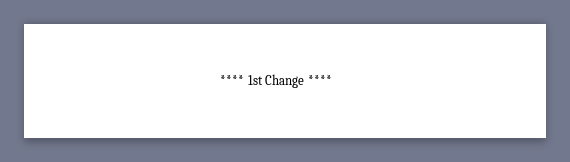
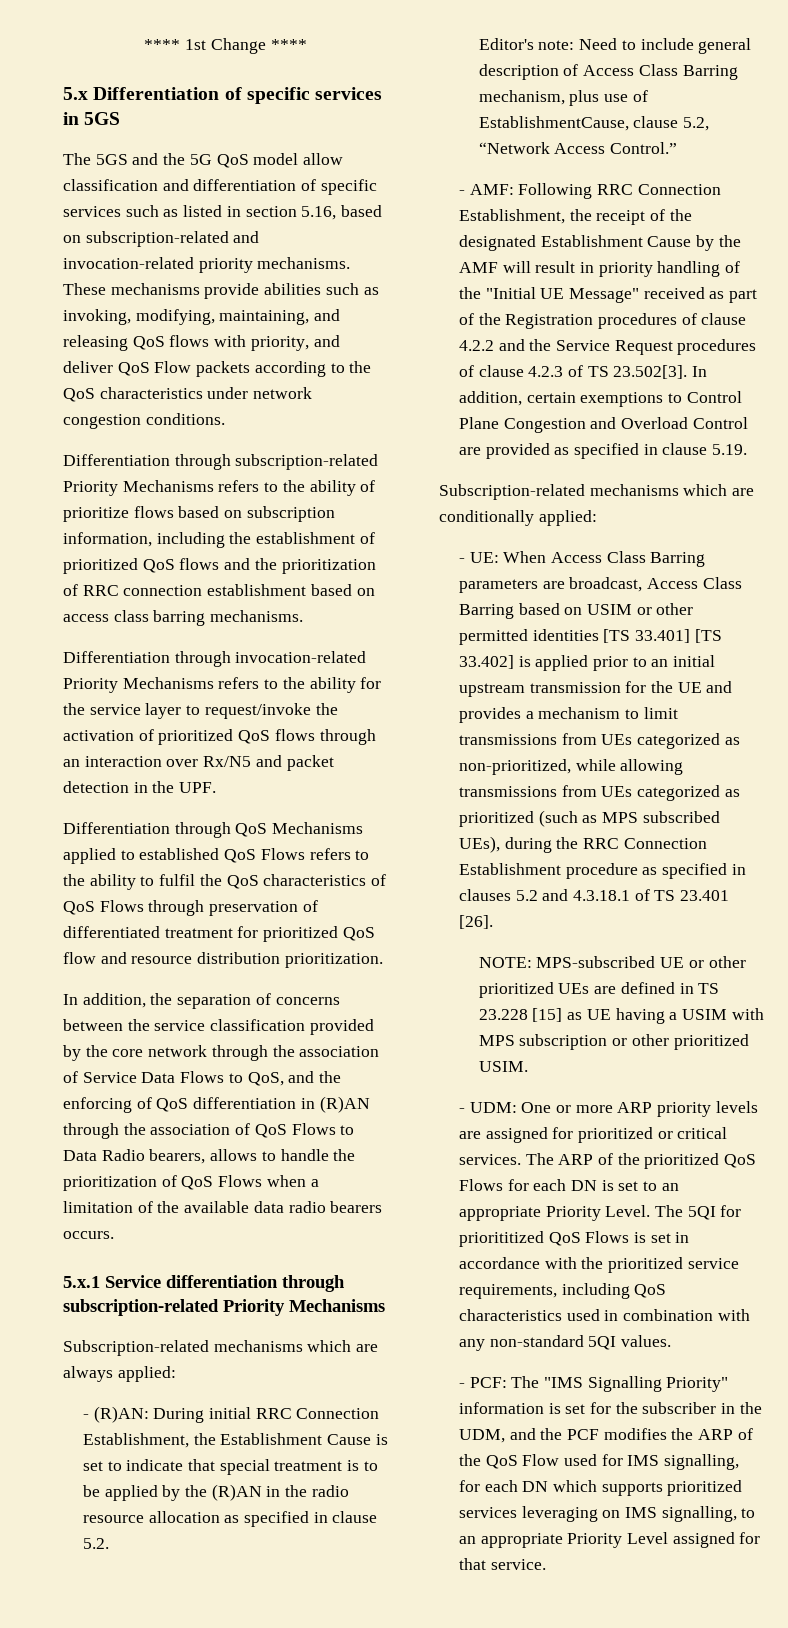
(332, 80) none -> [63,87,383,104] [63,112,121,125] [63,153,344,168] [63,179,377,195] [63,205,383,220] [63,231,260,247] [63,257,351,273] [63,283,379,299] [63,309,341,325] [63,335,340,351] [63,361,372,377] [63,387,313,402] [63,413,225,429] [63,454,379,470] [63,480,376,496] [63,506,335,522] [63,532,375,548] [63,558,376,574] [63,584,375,596] [63,610,304,626] [63,651,367,667] [63,677,382,693] [63,703,338,719] [63,729,376,745] [63,755,334,771] [63,781,217,793] [63,822,364,838] [63,848,370,864] [63,874,387,890] [63,900,318,916] [63,926,375,942] [63,952,383,968] [63,993,340,1009] [63,1019,374,1035] [63,1045,380,1061] [63,1071,342,1086] [63,1096,370,1113] [63,1123,355,1139] [63,1149,356,1164] [63,1175,319,1191] [63,1201,383,1213] [63,1231,114,1239] [63,1275,345,1292] [63,1299,385,1316] [63,1340,379,1356] [63,1366,176,1382] [82,1406,380,1423] [82,1433,388,1448] [82,1459,378,1475] [82,1484,349,1501] [82,1511,378,1527] [82,1538,109,1549] [478,38,752,54] [478,64,738,80] [478,90,648,106] [478,116,710,131] [478,142,678,154] [458,183,721,199] [458,209,692,225] [458,235,741,251] [458,261,741,277] [458,287,758,303] [458,313,747,329] [458,339,757,355] [458,365,708,379] [458,391,742,407] [458,417,748,433] [458,443,748,459] [439,484,755,500] [439,510,597,526] [458,551,706,567] [458,577,742,593] [458,603,694,619] [458,629,722,645] [458,655,716,671] [458,681,733,697] [458,707,678,723] [458,733,740,749] [458,759,684,775] [458,785,740,801] [458,810,720,827] [458,836,707,853] [458,863,746,879] [458,889,730,901] [458,915,493,929] [478,956,746,968] [478,982,720,998] [478,1008,764,1024] [478,1034,749,1050] [478,1061,528,1072] [458,1101,758,1117] [458,1127,728,1143] [458,1153,757,1169] [458,1179,679,1191] [458,1205,742,1221] [458,1231,690,1247] [458,1257,739,1273] [458,1283,667,1299] [458,1309,750,1321] [458,1335,671,1351] [458,1376,729,1392] [458,1402,762,1414] [458,1428,753,1443] [458,1454,740,1470] [458,1480,743,1496] [458,1506,756,1522] [458,1532,761,1548] [458,1558,546,1570] // 5.x Differentiation of specific services in 5GS // The 5GS and the 5G QoS model allow classification and differentiation of specific services such as listed in section 5.16, based on subscription-related and invocation-related priority mechanisms. These mechanisms provide abilities such as invoking, modifying, maintaining, and releasing QoS flows with priority, and deliver QoS Flow packets according to the QoS characteristics under network congestion conditions. // Differentiation through subscription-related Priority Mechanisms refers to the ability of prioritize flows based on subscription information, including the establishment of prioritized QoS flows and the prioritization of RRC connection establishment based on access class barring mechanisms. // Differentiation through invocation-related Priority Mechanisms refers to the ability for the service layer to request/invoke the activation of prioritized QoS flows through an interaction over Rx/N5 and packet detection in the UPF. // Differentiation through QoS Mechanisms applied to established QoS Flows refers to the ability to fulfil the QoS characteristics of QoS Flows through preservation of differentiated treatment for prioritized QoS flow and resource distribution prioritization. // In addition, the separation of concerns between the service classification provided by the core network through the association of Service Data Flows to QoS, and the enforcing of QoS differentiation in (R)AN through the association of QoS Flows to Data Radio bearers, allows to handle the prioritization of QoS Flows when a limitation of the available data radio bearers occurs. // 5.x.1 Service differentiation through subscription-related Priority Mechanisms // Subscription-related mechanisms which are always applied: // - (R)AN: During initial RRC Connection Establishment, the Establishment Cause is set to indicate that special treatment is to be applied by the (R)AN in the radio resource allocation as specified in clause 5.2. // Editor's note: Need to include general description of Access Class Barring mechanism, plus use of EstablishmentCause, clause 5.2, “Network Access Control.” // - AMF: Following RRC Connection Establishment, the receipt of the designated Establishment Cause by the AMF will result in priority handling of the "Initial UE Message" received as part of the Registration procedures of clause 4.2.2 and the Service Request procedures of clause 4.2.3 of TS 23.502[3]. In addition, certain exemptions to Control Plane Congestion and Overload Control are provided as specified in clause 5.19. // Subscription-related mechanisms which are conditionally applied: // - UE: When Access Class Barring parameters are broadcast, Access Class Barring based on USIM or other permitted identities [TS 33.401] [TS 33.402] is applied prior to an initial upstream transmission for the UE and provides a mechanism to limit transmissions from UEs categorized as non-prioritized, while allowing transmissions from UEs categorized as prioritized (such as MPS subscribed UEs), during the RRC Connection Establishment procedure as specified in clauses 5.2 and 4.3.18.1 of TS 23.401 [26]. // NOTE: MPS-subscribed UE or other prioritized UEs are defined in TS 23.228 [15] as UE having a USIM with MPS subscription or other prioritized USIM. // - UDM: One or more ARP priority levels are assigned for prioritized or critical services. The ARP of the prioritized QoS Flows for each DN is set to an appropriate Priority Level. The 5QI for priorititized QoS Flows is set in accordance with the prioritized service requirements, including QoS characteristics used in combination with any non-standard 5QI values. // - PCF: The "IMS Signalling Priority" information is set for the subscriber in the UDM, and the PCF modifies the ARP of the QoS Flow used for IMS signalling, for each DN which supports prioritized services leveraging on IMS signalling, to an appropriate Priority Level assigned for that service.

